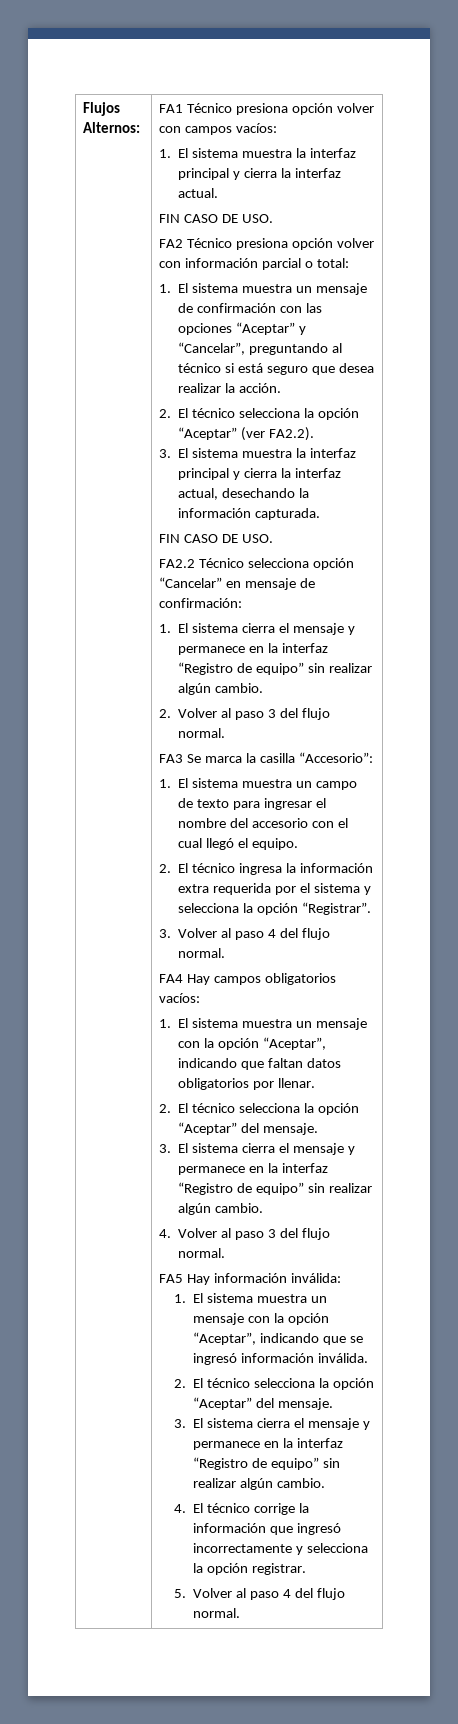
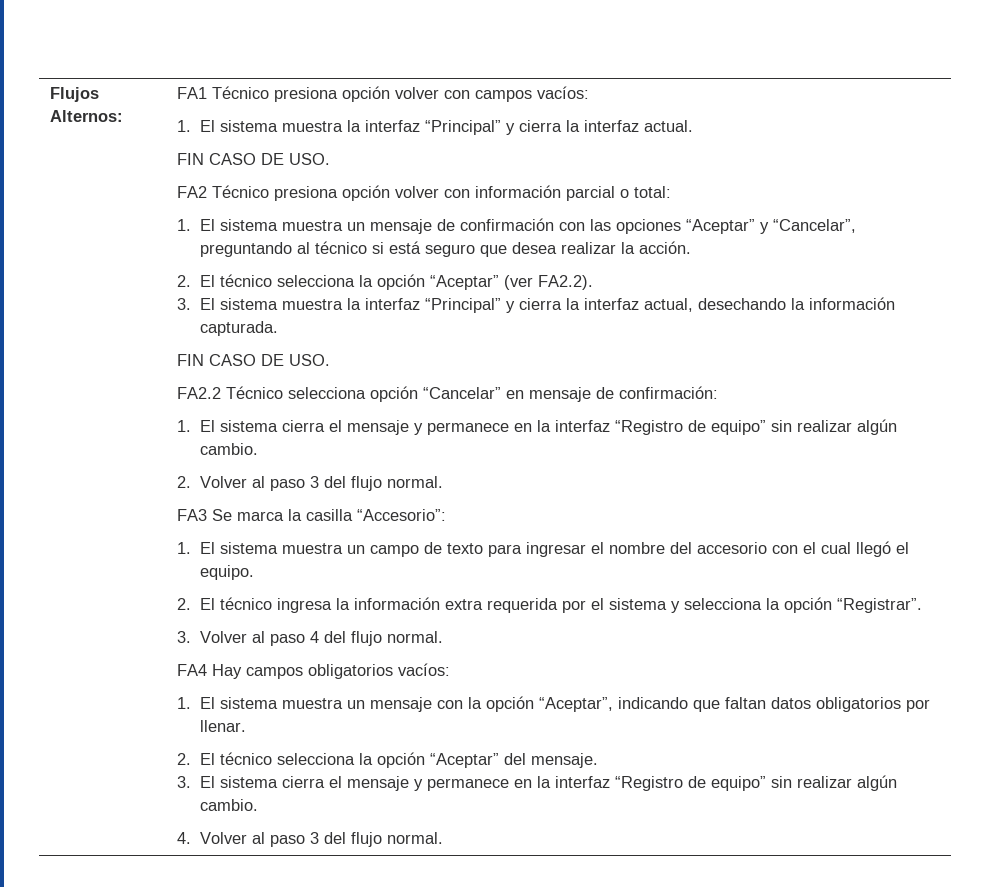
[178,168,230,180] principal -> [424,120,501,135] “Principal”
[178,468,230,480] principal -> [424,298,501,313] “Principal”
[159,1273,341,1285] [174,1293,328,1303] [193,1313,330,1325] [193,1332,364,1345] [193,1353,369,1365] [174,1378,375,1390] [193,1397,334,1410] [174,1418,370,1430] [193,1438,344,1450] [193,1457,341,1470] [193,1478,326,1490] [174,1503,310,1515] [193,1523,342,1535] [193,1543,369,1555] [193,1563,307,1575] [174,1588,345,1600] [193,1608,241,1618] // FA5 Hay información inválida: // 1. El sistema muestra un mensaje con la opción “Aceptar”, indicando que se ingresó información inválida. // 2. El técnico selecciona la opción “Aceptar” del mensaje. // 3. El sistema cierra el mensaje y permanece en la interfaz “Registro de equipo” sin realizar algún cambio. // 4. El técnico corrige la información que ingresó incorrectamente y selecciona la opción registrar. // 5. Volver al paso 4 del flujo normal. -> (443, 838) none

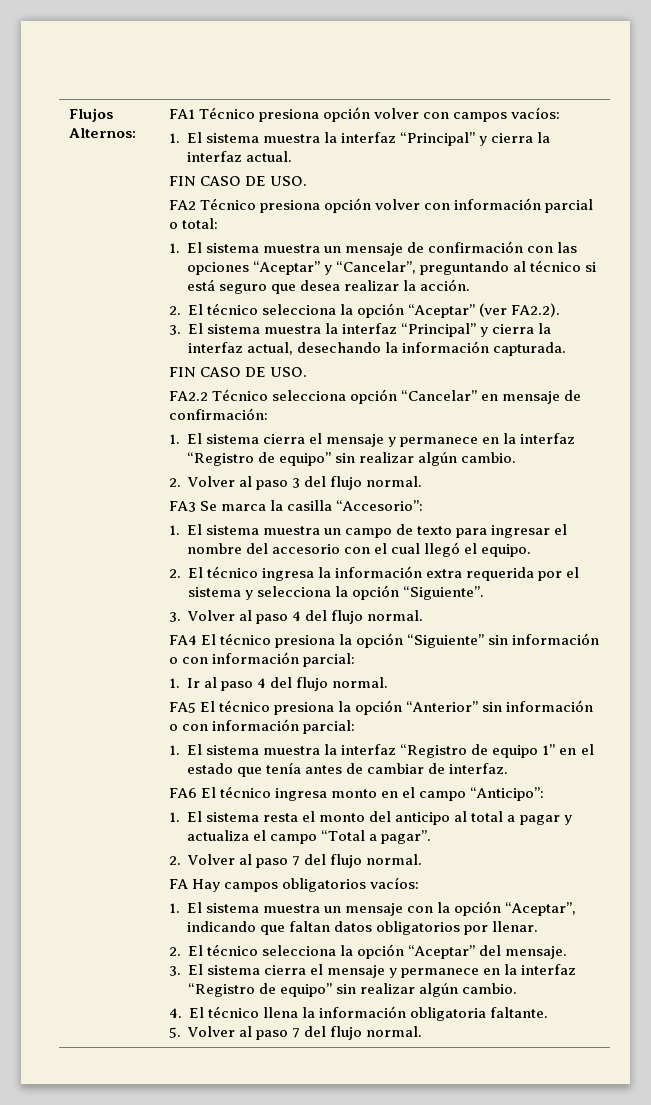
[836,598,922,613] “Registrar”. -> [403,586,485,600] “Siguiente”.
(208, 670) none -> [200,633,599,648] [168,652,355,667] [168,677,389,691] [168,700,593,715] [168,719,355,734] [168,744,594,758] [187,762,509,777] [168,786,544,801] [168,811,572,825] [187,830,432,844] [168,854,423,868] [168,879,188,889] El técnico presiona la opción “Siguiente” sin información o con información parcial: // 1. Ir al paso 4 del flujo normal. // FA5 El técnico presiona la opción “Anterior” sin información o con información parcial: // 1. El sistema muestra la interfaz “Registro de equipo 1” en el estado que tenía antes de cambiar de interfaz. // FA6 El técnico ingresa monto en el campo “Anticipo”: // 1. El sistema resta el monto del anticipo al total a pagar y actualiza el campo “Total a pagar”. // 2. Volver al paso 7 del flujo normal. // FA
[199,832,319,847] Volver al paso 3 -> [189,1006,549,1021] [168,1026,301,1040] El técnico llena la información obligatoria faltante. // 5. Volver al paso 7

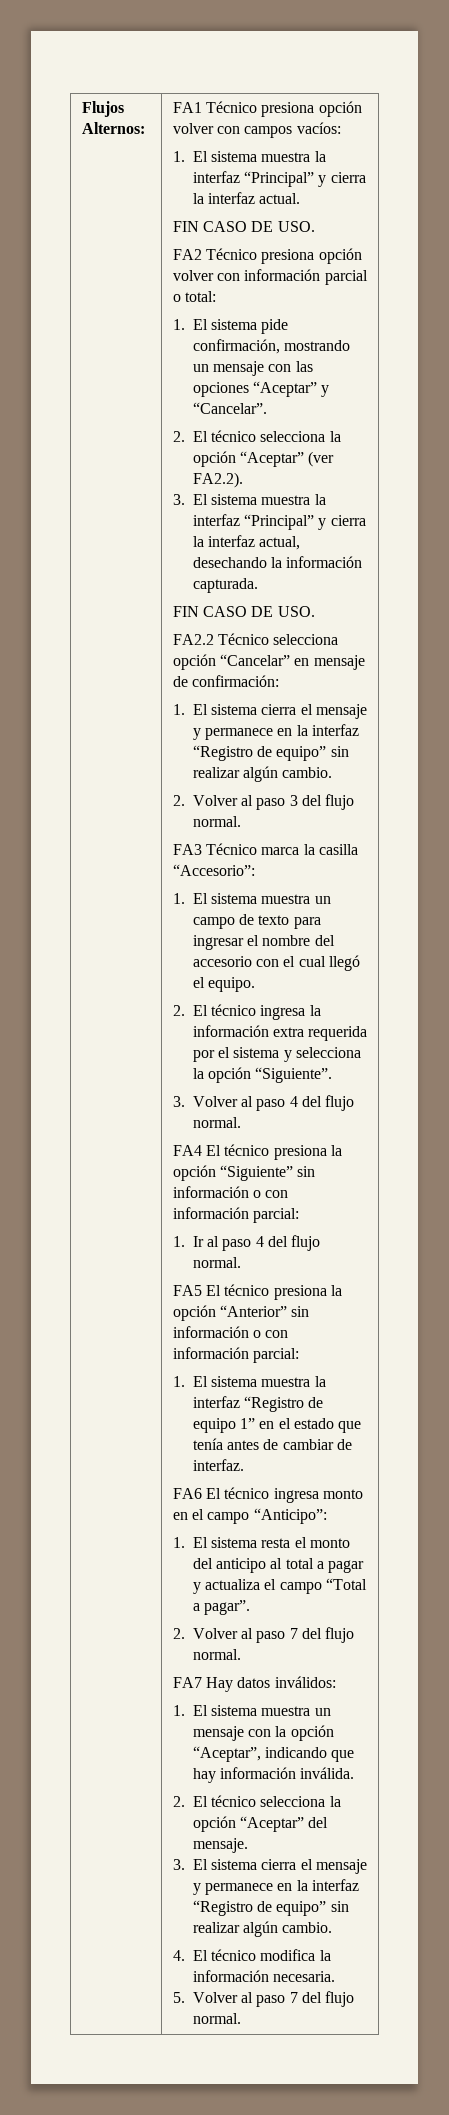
[263,241,524,256] muestra un mensaje de confirmación -> [261,319,289,334] [192,339,350,354] [192,361,264,376] pide confirmación, mostrando un mensaje
[336,260,597,275] [187,279,471,294] “Cancelar”, preguntando al técnico si está seguro que desea realizar la acción. -> [192,402,267,414] “Cancelar”.
[199,501,217,511] Se -> [205,843,257,855] Técnico
[168,877,419,892] FA Hay campos obligatorios vacíos: -> [172,1676,336,1692] FA7 Hay datos inválidos:
[289,921,539,935] faltan datos obligatorios por llenar. -> [192,1767,355,1783] hay información inválida.
[263,1006,549,1021] llena la información obligatoria faltante. -> [260,1949,331,1961] [192,1970,335,1982] modifica la información necesaria.

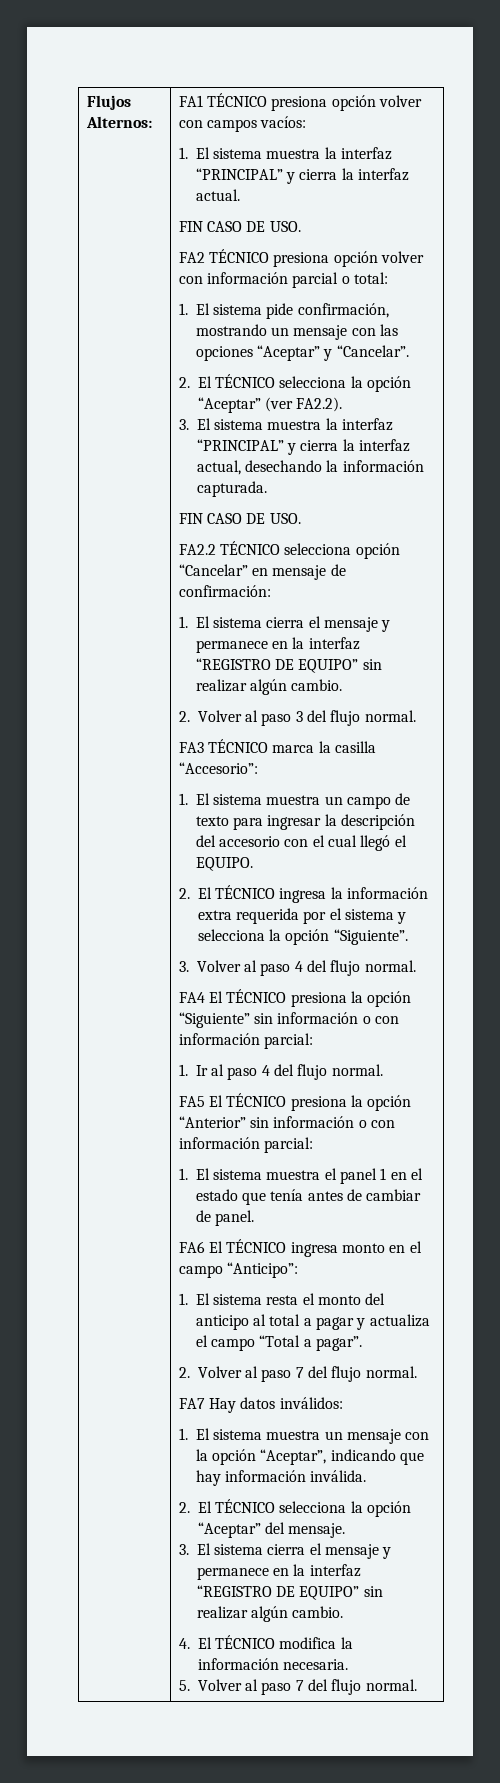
[205,101,257,113] Técnico -> [207,93,268,107] TÉCNICO
[243,171,314,187] “Principal” -> [195,168,283,180] “PRINCIPAL”
[205,248,257,260] Técnico -> [209,249,270,263] TÉCNICO
[210,430,256,442] técnico -> [215,374,276,388] TÉCNICO
[243,514,314,530] “Principal” -> [196,439,284,451] “PRINCIPAL”
[217,633,269,645] Técnico -> [220,541,281,555] TÉCNICO
[192,745,327,761] “Registro de equipo” -> [195,658,359,673] “REGISTRO DE EQUIPO”
[205,843,257,855] Técnico -> [208,739,269,753] TÉCNICO
[246,935,311,946] el nombre -> [324,814,416,830] la descripción
[207,977,255,992] [172,1004,256,1016] equipo. // 2. El técnico -> [195,857,253,871] [178,885,276,899] EQUIPO. // 2. El TÉCNICO
[224,1144,270,1156] técnico -> [226,989,287,1003] TÉCNICO
[224,1284,270,1296] técnico -> [226,1093,287,1107] TÉCNICO
[314,1376,326,1387] [192,1396,324,1412] [192,1418,255,1433] la interfaz “Registro de equipo 1” -> [324,1168,387,1184] el panel 1
[192,1459,244,1471] interfaz. -> [215,1210,255,1226] panel.
[224,1487,270,1499] técnico -> [226,1239,287,1253] TÉCNICO
[210,1795,256,1807] técnico -> [215,1499,276,1513] TÉCNICO
[192,1900,327,1916] “Registro de equipo” -> [196,1585,360,1600] “REGISTRO DE EQUIPO”
[210,1949,256,1961] técnico -> [215,1635,276,1649] TÉCNICO

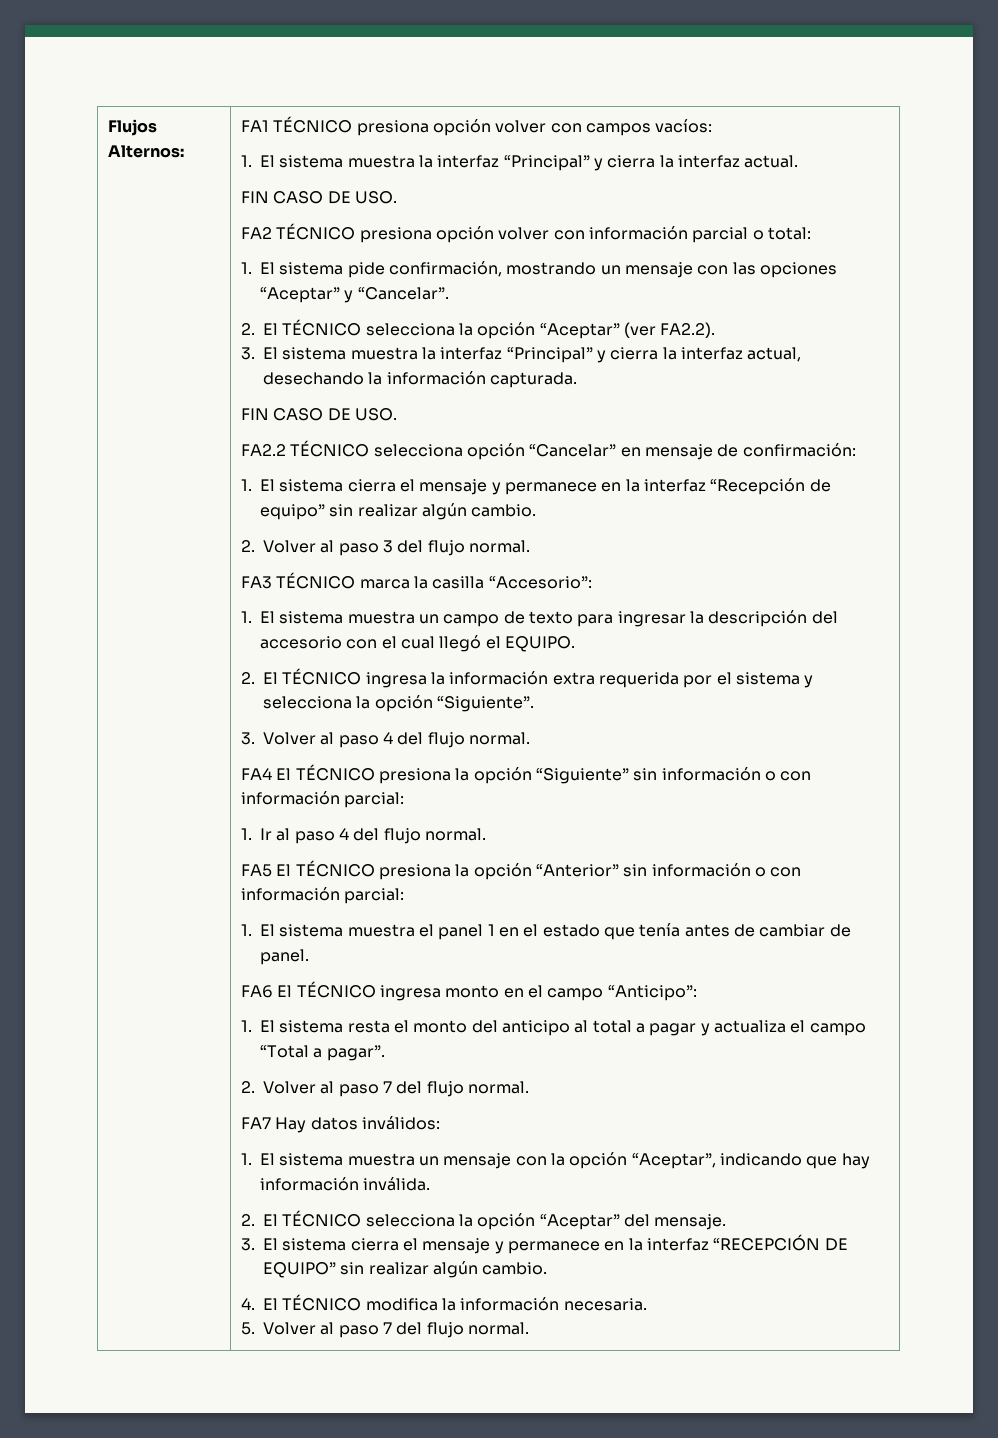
[195,168,283,180] “PRINCIPAL” -> [503,155,590,171] “Principal”
[196,439,284,451] “PRINCIPAL” -> [506,347,593,363] “Principal”
[195,658,359,673] “REGISTRO DE EQUIPO” -> [710,478,831,495] [260,504,326,520] “Recepción de equipo”
[196,1585,272,1597] “REGISTRO -> [713,1234,821,1251] “RECEPCIÓN

